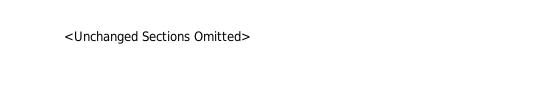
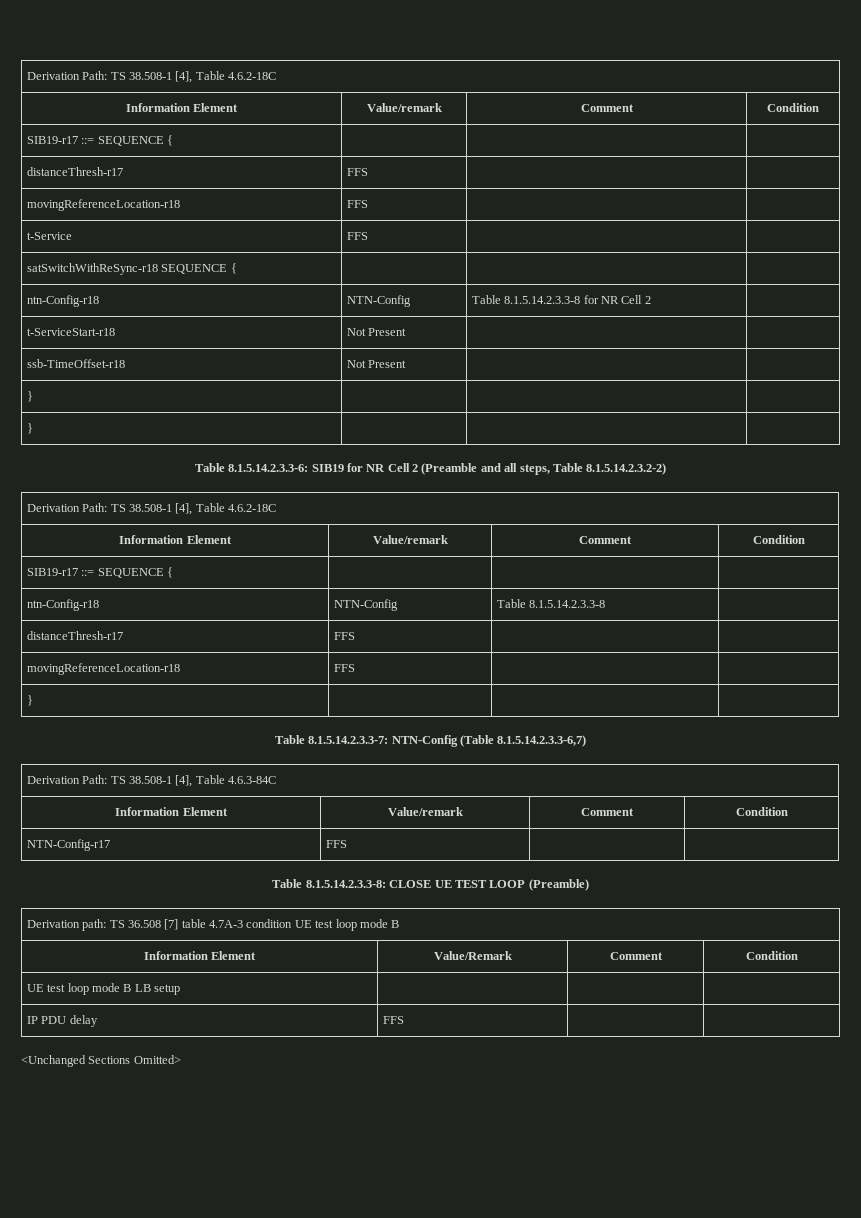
(64, 37) none -> [26,71,277,83] [125,103,239,112] [366,103,442,112] [580,104,634,112] [767,103,819,112] [26,135,173,146] [26,167,123,176] [346,168,368,176] [26,199,180,211] [346,200,368,208] [26,232,72,240] [346,232,368,240] [26,263,237,275] [26,295,99,307] [346,295,411,307] [471,295,651,304] [26,328,115,336] [346,328,407,336] [26,359,125,368] [346,360,407,368] [26,391,33,402] [26,423,33,434] [194,463,667,475] [26,503,277,515] [119,535,232,544] [372,535,448,544] [579,536,632,544] [752,535,805,544] [26,567,173,578] [26,599,99,611] [333,599,398,611] [496,599,606,608] [26,631,123,640] [333,632,355,640] [26,663,180,675] [333,664,355,672] [26,695,33,706] [274,735,587,747] [26,775,277,787] [115,807,228,816] [387,807,463,816] [581,808,634,816] [735,807,788,816] [26,839,110,851] [325,840,347,848] [272,879,589,891] [26,919,400,931] [143,951,257,960] [433,951,512,960] [609,952,663,960] [745,951,798,960] [26,983,181,995] [26,1015,98,1027] [382,1016,404,1024] Derivation Path: TS 38.508-1 [4], Table 4.6.2-18C // Information Element | Value/remark | Comment | Condition // SIB19-r17 ::= SEQUENCE { | | | // distanceThresh-r17 | FFS | | // movingReferenceLocation-r18 | FFS | | // t-Service | FFS | | // satSwitchWithReSync-r18 SEQUENCE { | | | // ntn-Config-r18 | NTN-Config | Table 8.1.5.14.2.3.3-8 for NR Cell 2 | // t-ServiceStart-r18 | Not Present | | // ssb-TimeOffset-r18 | Not Present | | // } | | | // } | | | // Table 8.1.5.14.2.3.3-6: SIB19 for NR Cell 2 (Preamble and all steps, Table 8.1.5.14.2.3.2-2) // Derivation Path: TS 38.508-1 [4], Table 4.6.2-18C // Information Element | Value/remark | Comment | Condition // SIB19-r17 ::= SEQUENCE { | | | // ntn-Config-r18 | NTN-Config | Table 8.1.5.14.2.3.3-8 | // distanceThresh-r17 | FFS | | // movingReferenceLocation-r18 | FFS | | // } | | | // Table 8.1.5.14.2.3.3-7: NTN-Config (Table 8.1.5.14.2.3.3-6,7) // Derivation Path: TS 38.508-1 [4], Table 4.6.3-84C // Information Element | Value/remark | Comment | Condition // NTN-Config-r17 | FFS | | // Table 8.1.5.14.2.3.3-8: CLOSE UE TEST LOOP (Preamble) // Derivation path: TS 36.508 [7] table 4.7A-3 condition UE test loop mode B // Information Element | Value/Remark | Comment | Condition // UE test loop mode B LB setup | | | // IP PDU delay | FFS | | //

